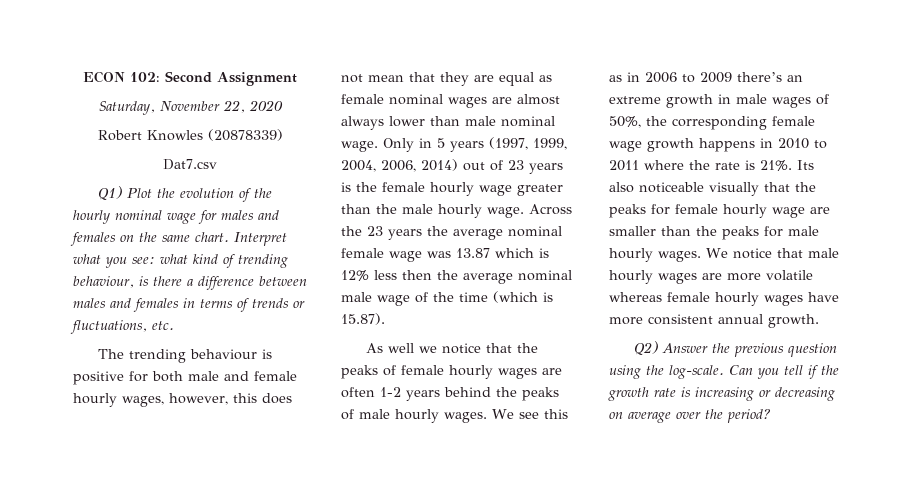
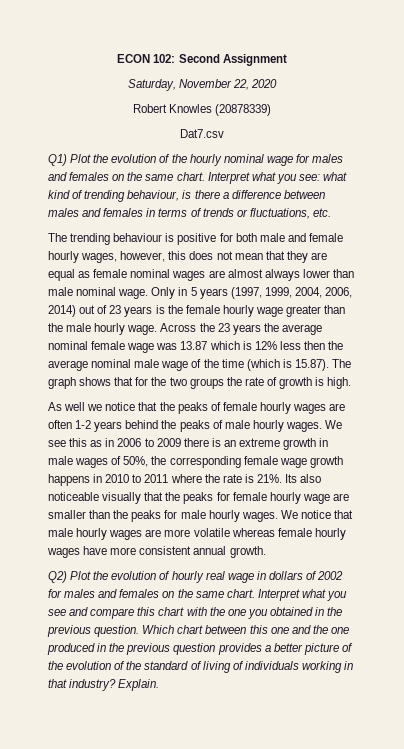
(385, 319) none -> [332,359,352,368] [48,377,352,389] The graph shows that for the two groups the rate of growth is high.
[737,72,782,82] there’s -> [183,438,221,447] there is
[662,343,838,357] [609,365,839,379] [608,387,835,401] [609,409,771,423] Answer the previous question using the log-scale. Can you tell if the growth rate is increasing or decreasing on average over the period? -> [70,571,344,583] [48,589,348,601] [48,607,343,619] [47,625,349,637] [47,643,353,655] [48,661,354,673] [48,679,160,691] Plot the evolution of hourly real wage in dollars of 2002 for males and females on the same chart. Interpret what you see and compare this chart with the one you obtained in the previous question. Which chart between this one and the one produced in the previous question provides a better picture of the evolution of the standard of living of individuals working in that industry? Explain.

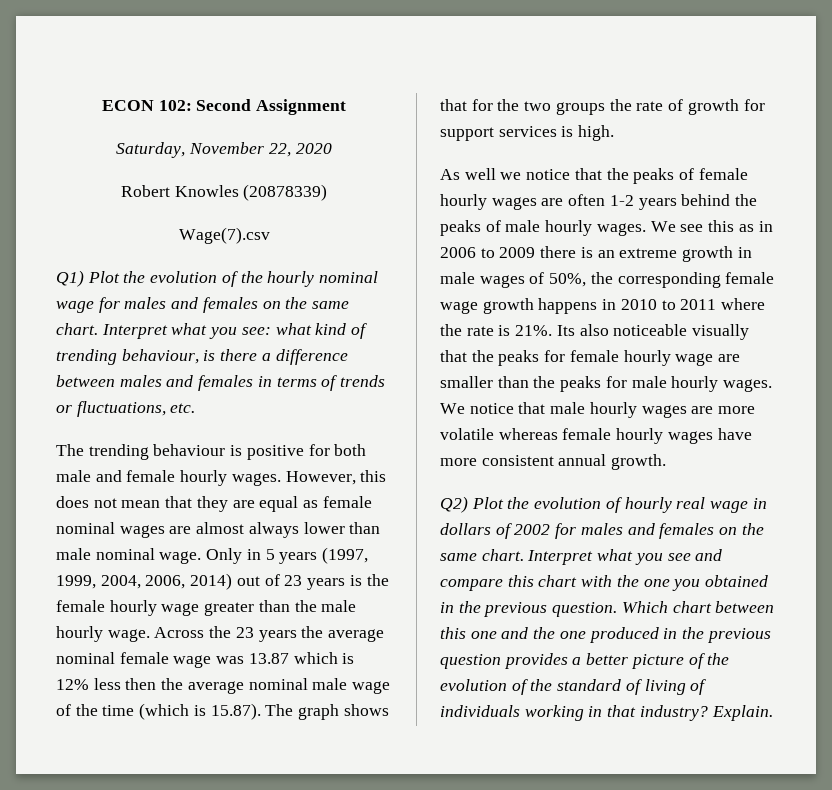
[180,129,224,138] Dat7.csv -> [178,227,270,244] Wage(7).csv
[81,251,166,263] wages, however, -> [231,471,356,486] wages. However,
(313, 383) none -> [743,99,765,111] [440,126,557,141] for support services

